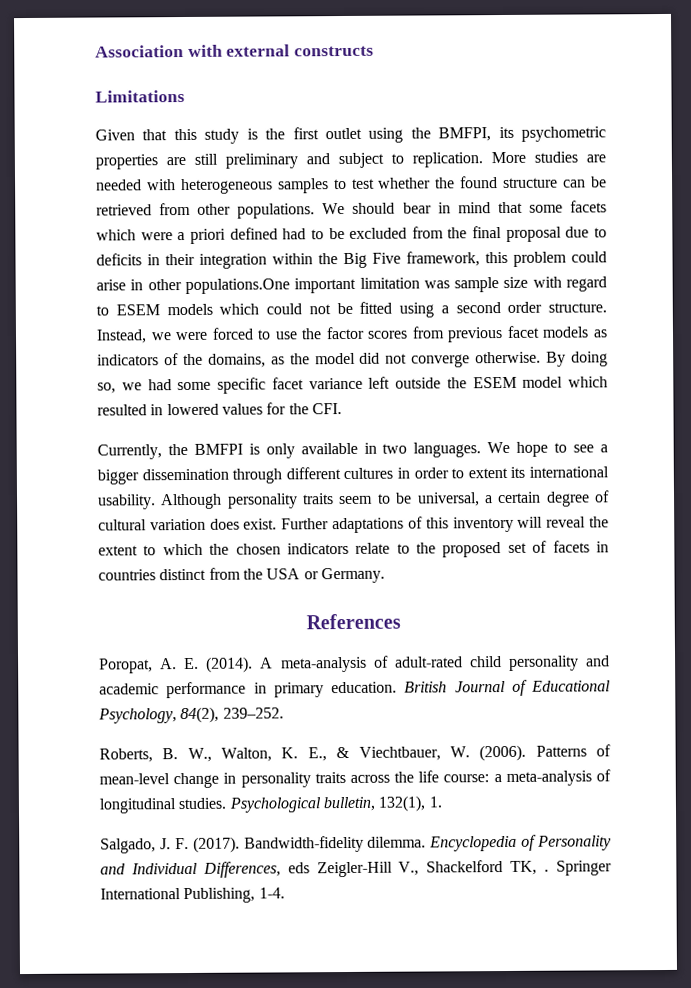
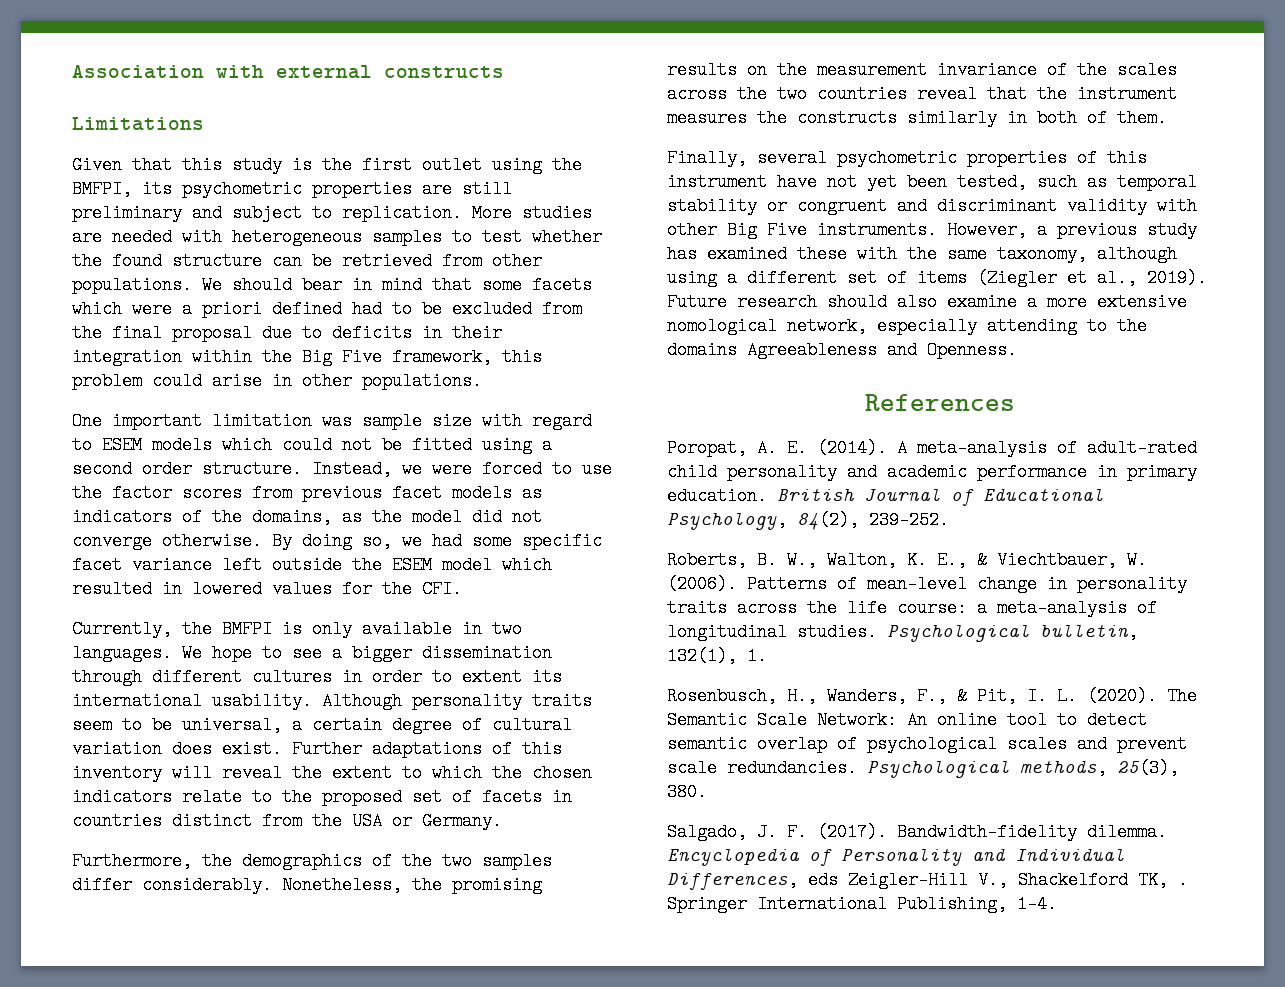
[184,278,290,295] populations.One -> [362,372,482,390] [72,412,102,430] populations. // One
(385, 575) none -> [72,852,552,870] [72,876,542,894] [667,61,1177,79] [667,85,1177,103] [667,109,1167,127] [667,149,1147,167] [667,173,1197,191] [667,197,1197,215] [667,221,1197,239] [667,245,1177,263] [667,269,1207,287] [667,293,1187,311] [667,317,1147,335] [667,341,1017,359] // Furthermore, the demographics of the two samples differ considerably. Nonetheless, the promising results on the measurement invariance of the scales across the two countries reveal that the instrument measures the constructs similarly in both of them. // Finally, several psychometric properties of this instrument have not yet been tested, such as temporal stability or congruent and discriminant validity with other Big Five instruments. However, a previous study has examined these with the same taxonomy, although using a different set of items (Ziegler et al., 2019). Future research should also examine a more extensive nomological network, especially attending to the domains Agreeableness and Openness.
(442, 802) none -> [667,687,1197,705] [667,711,1147,729] [667,735,1187,753] [667,759,1179,778] [667,783,707,801] // Rosenbusch, H., Wanders, F., & Pit, I. L. (2020). The Semantic Scale Network: An online tool to detect semantic overlap of psychological scales and prevent scale redundancies. Psychological methods, 25(3), 380.

